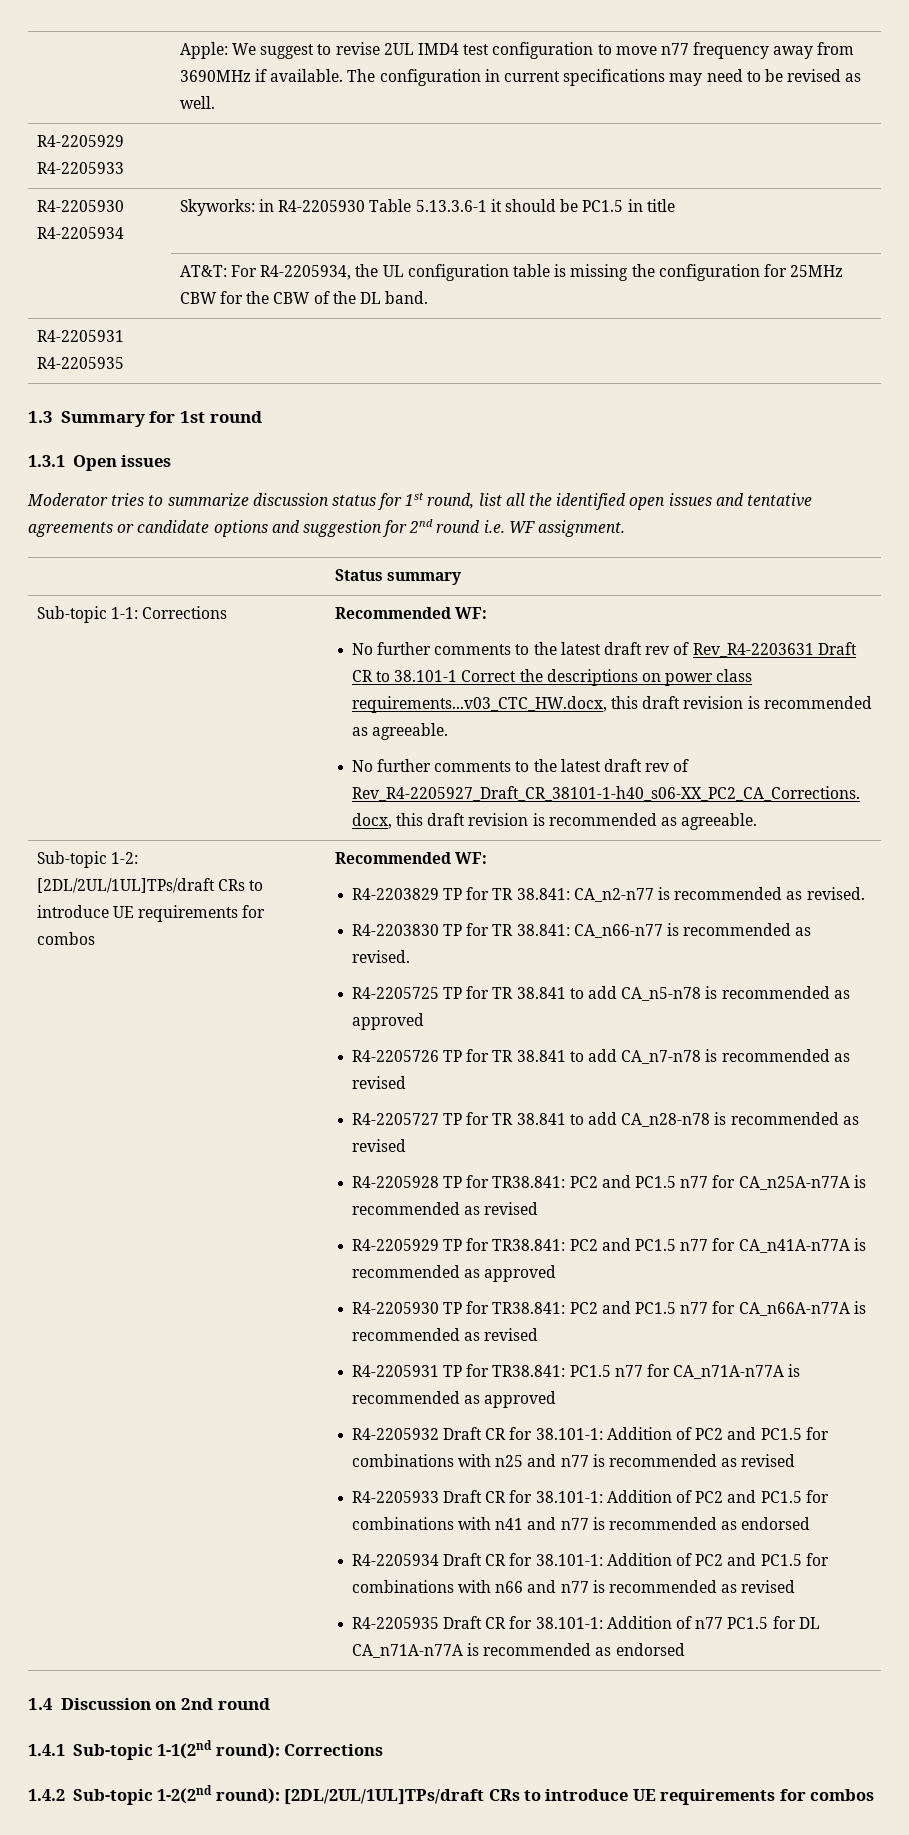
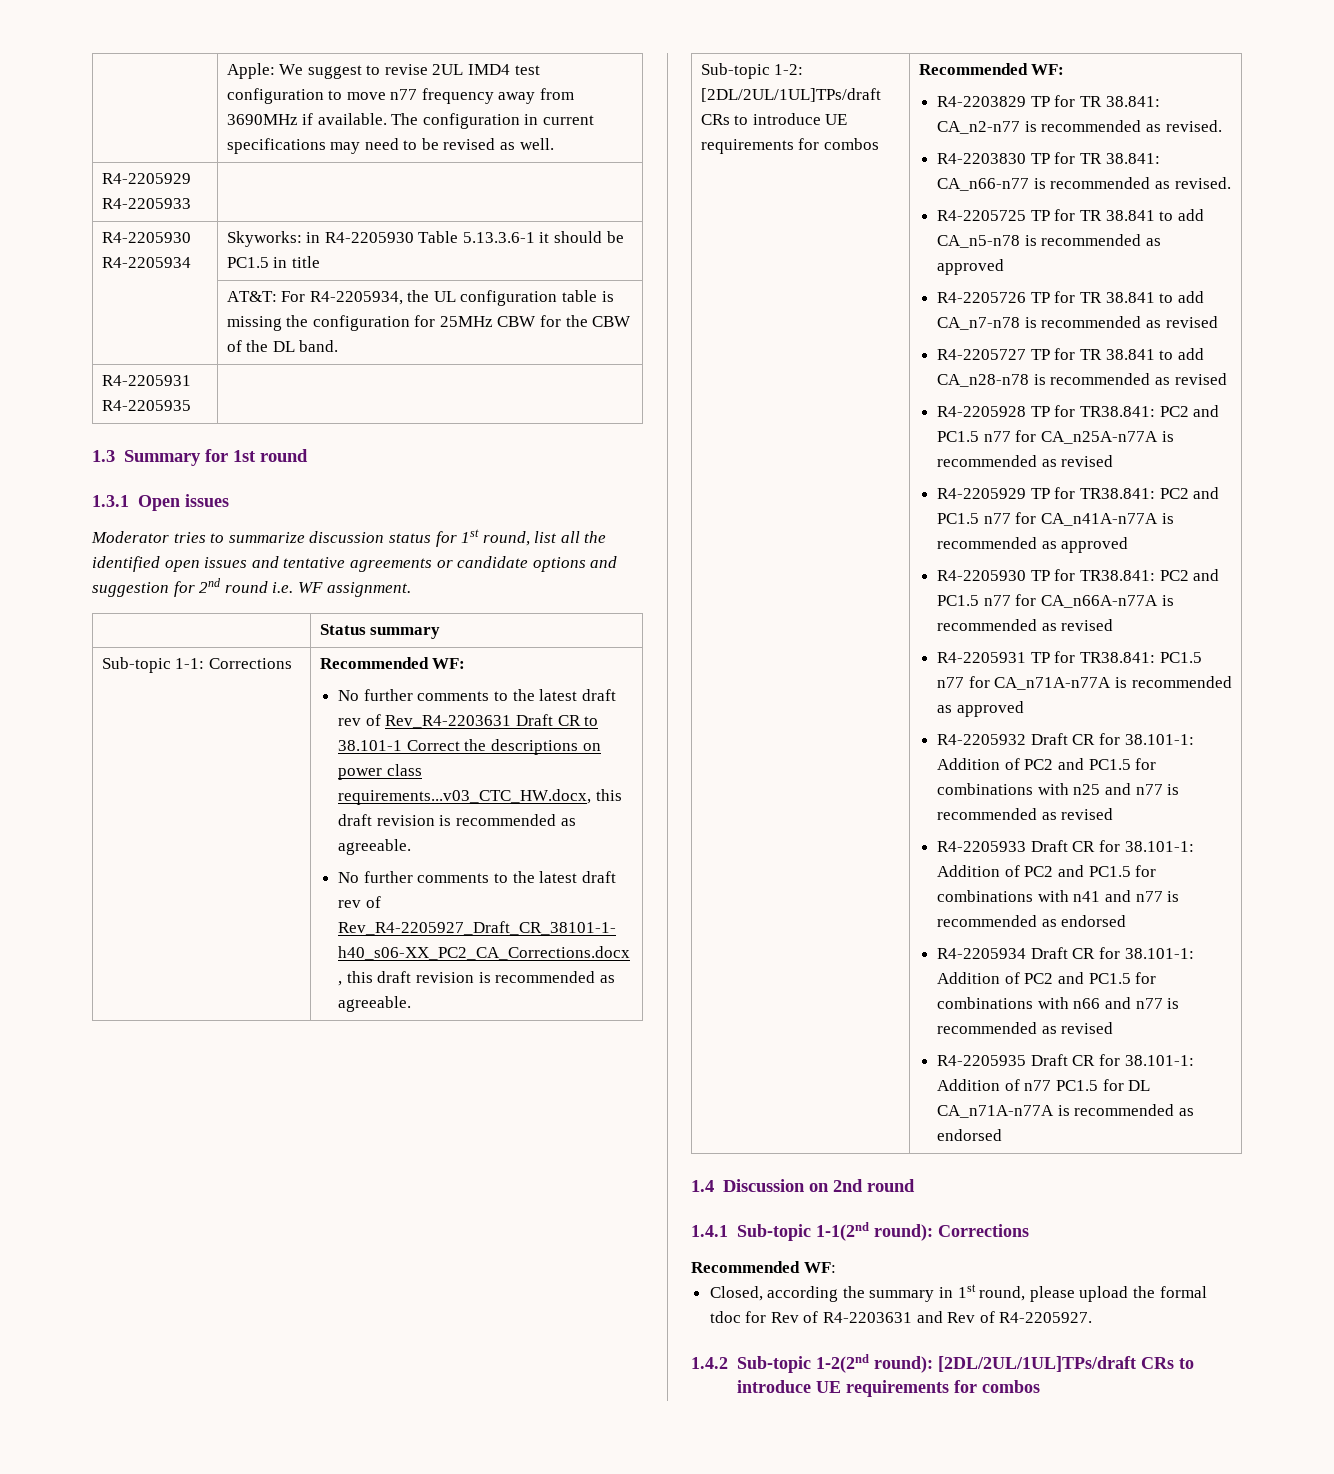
(384, 1750) none -> [691,1261,836,1273] [709,1284,1207,1302] [709,1311,1093,1323] // Recommended WF: // Closed, according the summary in 1st round, please upload the formal tdoc for Rev of R4-2203631 and Rev of R4-2205927.

